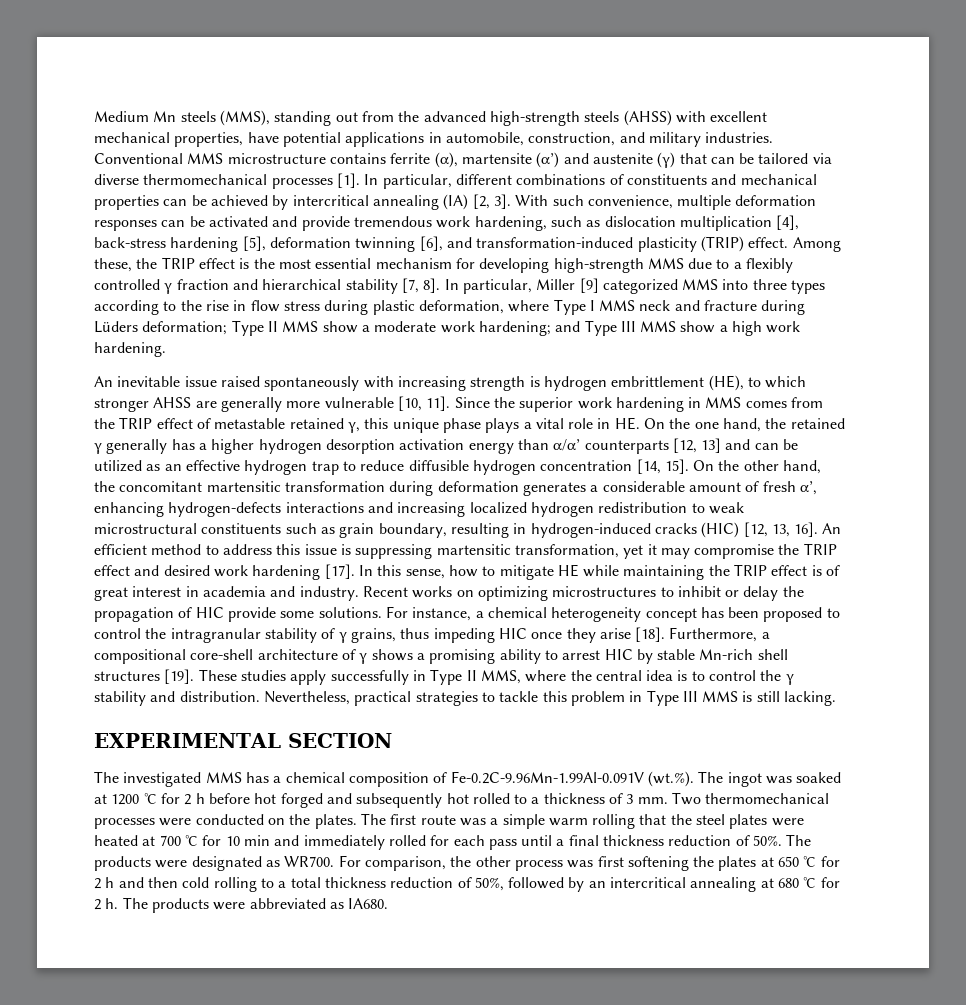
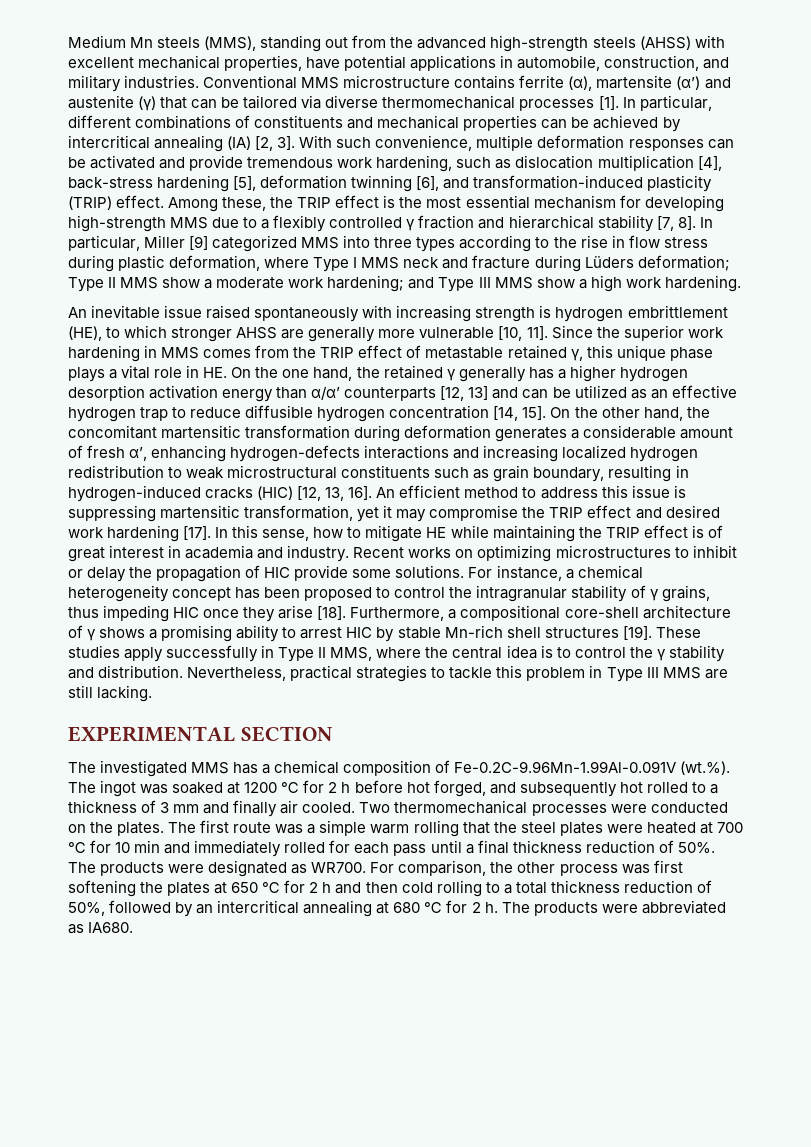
[742,691,753,702] is -> [704,669,728,679] are
[280,793,323,808] forged -> [433,780,486,797] forged,
[637,797,668,804] mm. -> [173,800,356,817] mm and finally air cooled.

